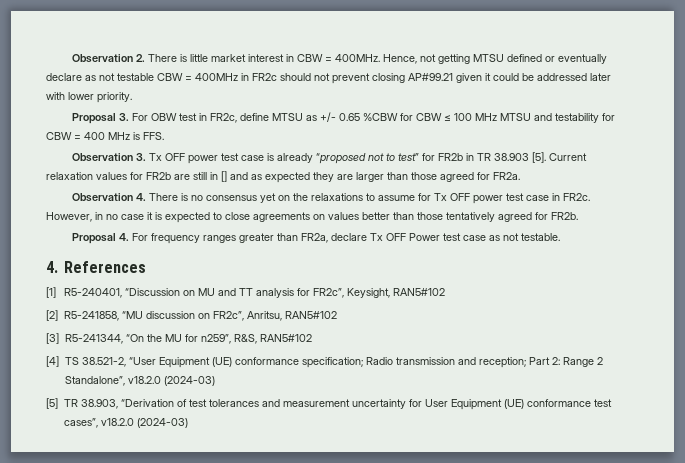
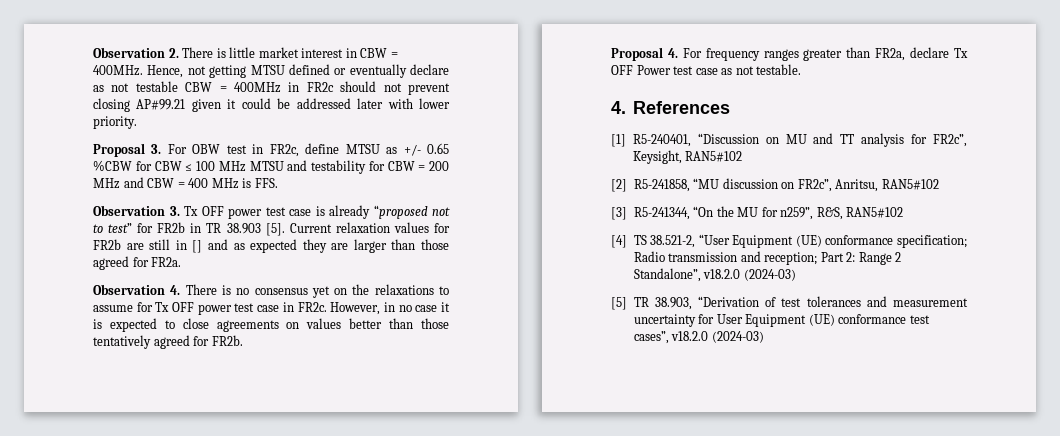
(81, 137) none -> [429,161,449,171] [93,177,185,189] 200 MHz and CBW =

